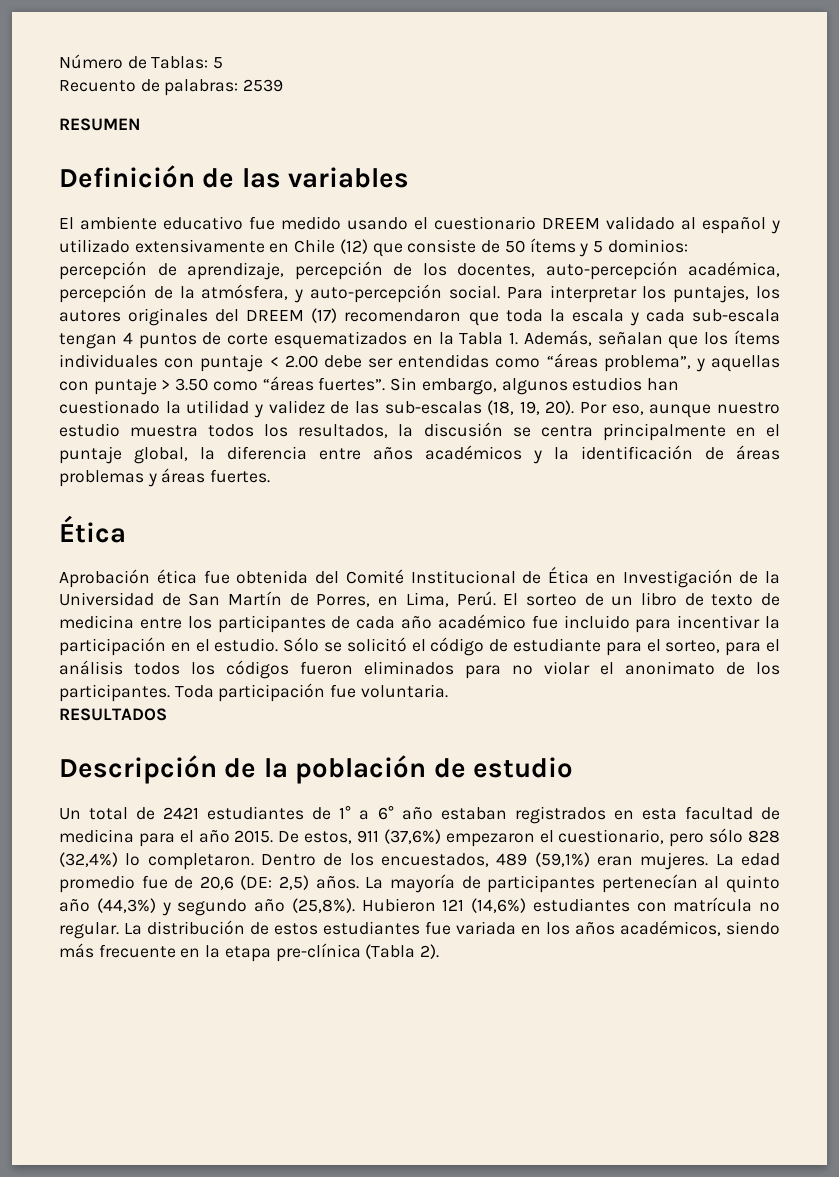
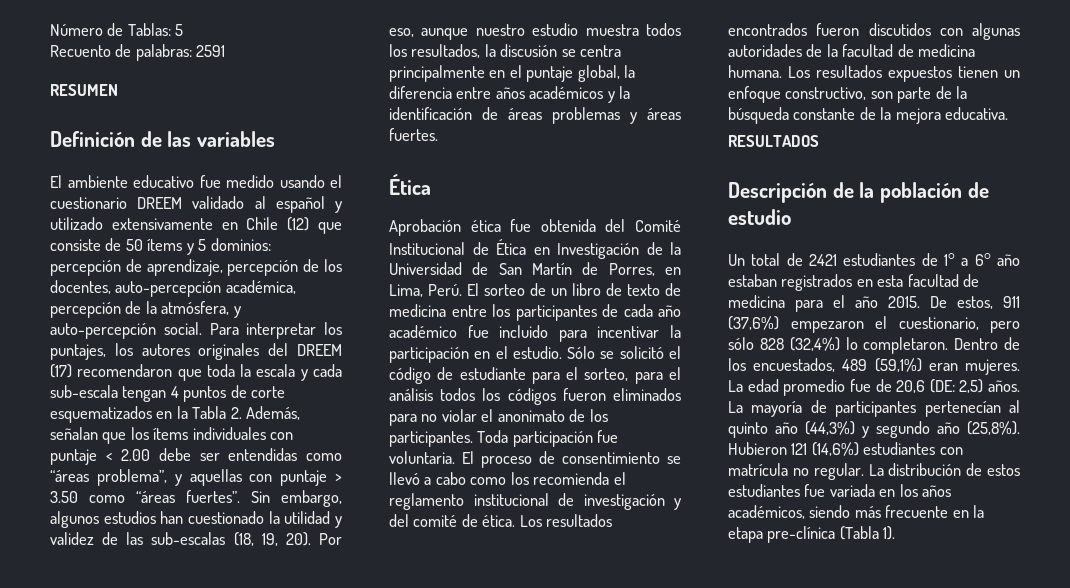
[243,79,284,92] 2539 -> [196,45,226,57] 2591
[509,332,519,345] 1. -> [230,407,242,419] 2.
(448, 691) none -> [462,451,681,468] [389,472,626,485] [389,493,681,510] [389,514,613,527] [728,23,1020,40] [728,44,976,57] [728,65,1020,82] [728,86,968,103] [728,107,1009,124] El proceso de consentimiento se llevó a cabo como los recomienda el reglamento institucional de investigación y del comité de ética. Los resultados encontrados fueron discutidos con algunas autoridades de la facultad de medicina humana. Los resultados expuestos tienen un enfoque constructivo, son parte de la búsqueda constante de la mejora educativa.
[420,944,440,959] 2). -> [883,526,896,540] 1).

